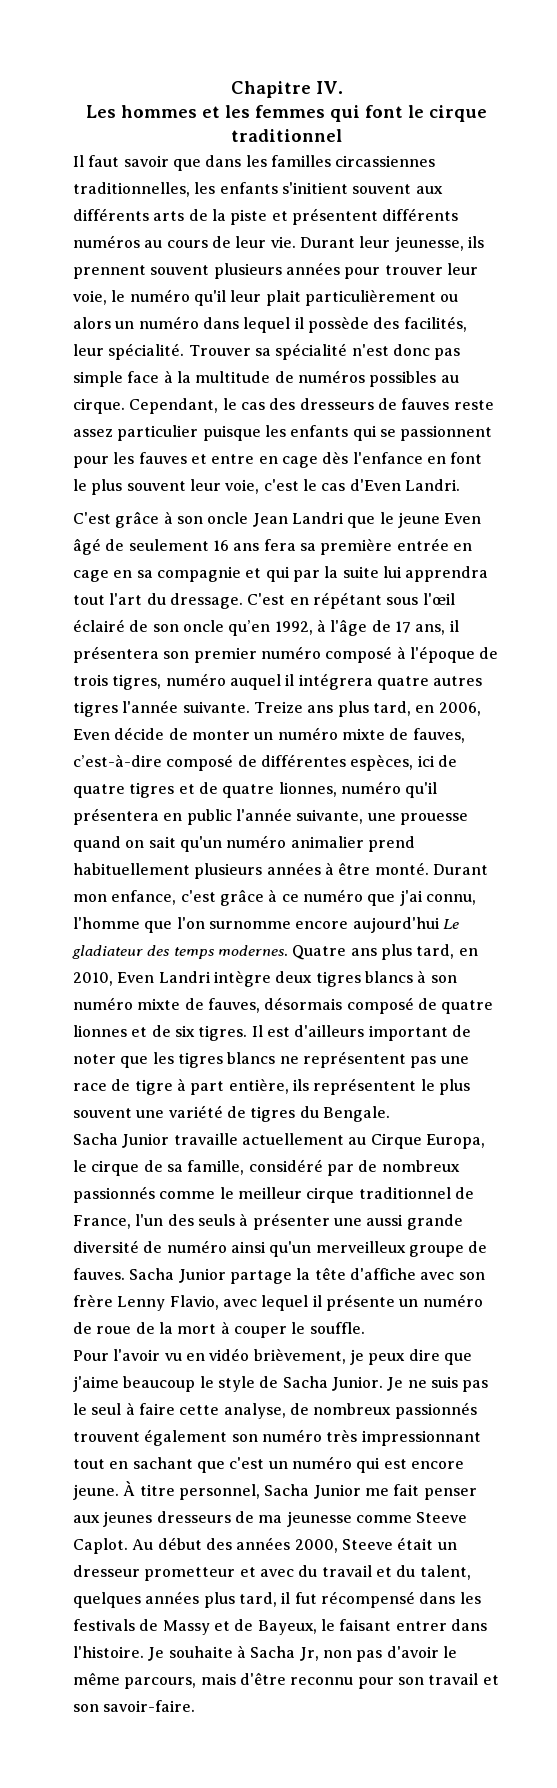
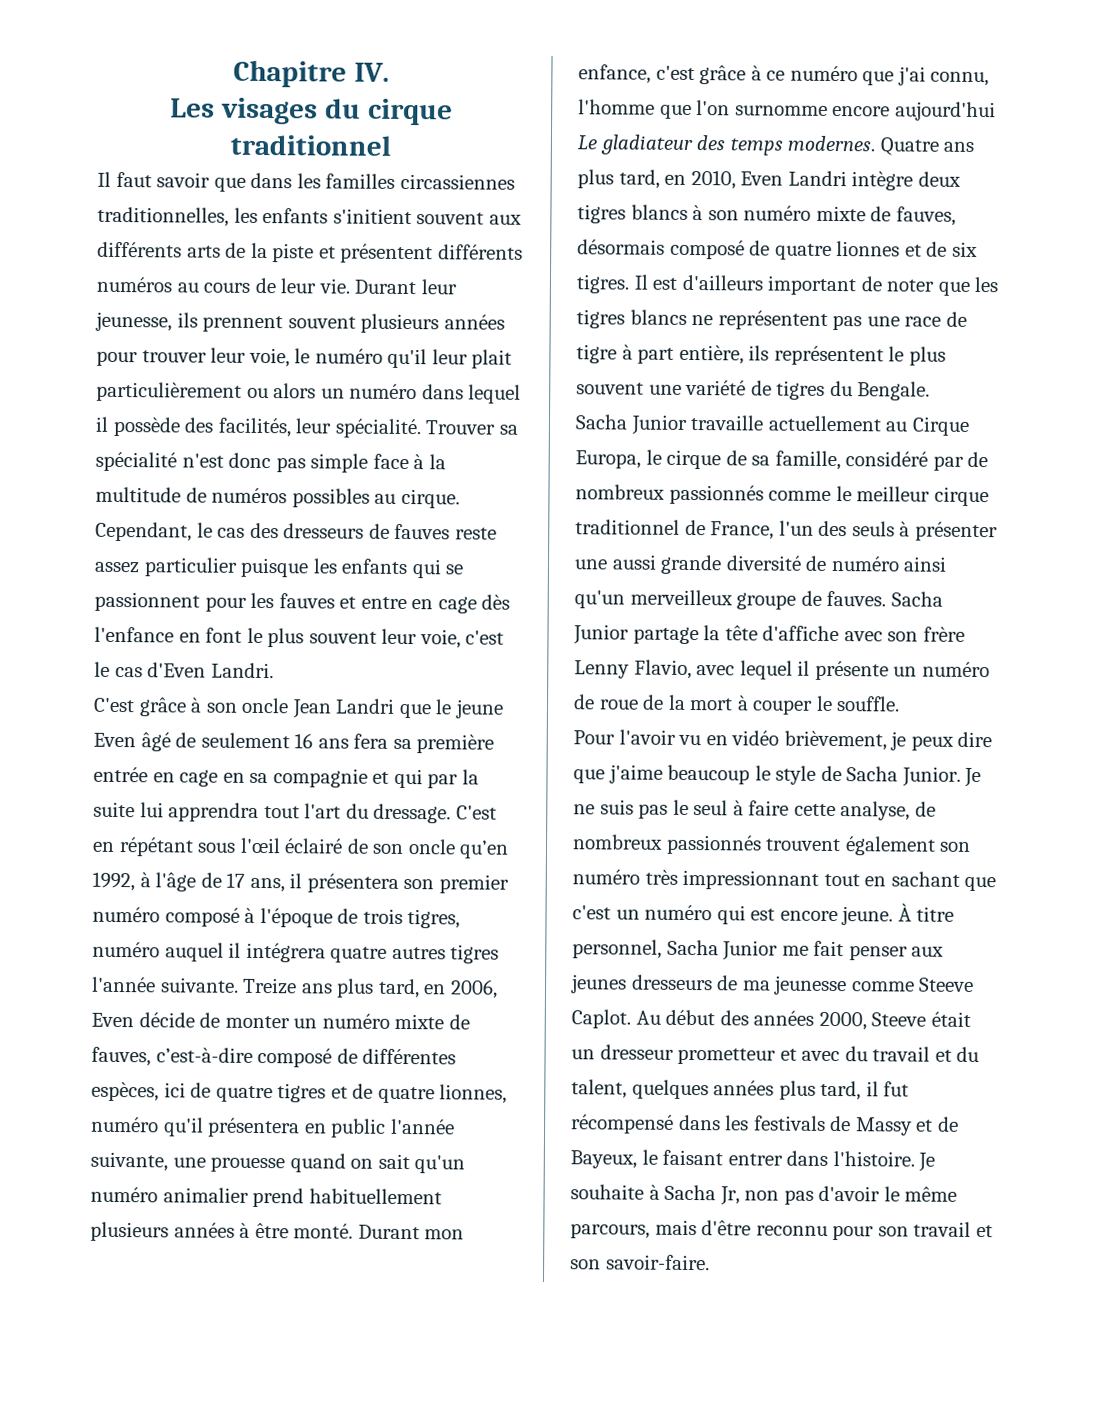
[121,105,424,122] hommes et les femmes qui font le -> [221,97,361,125] visages du

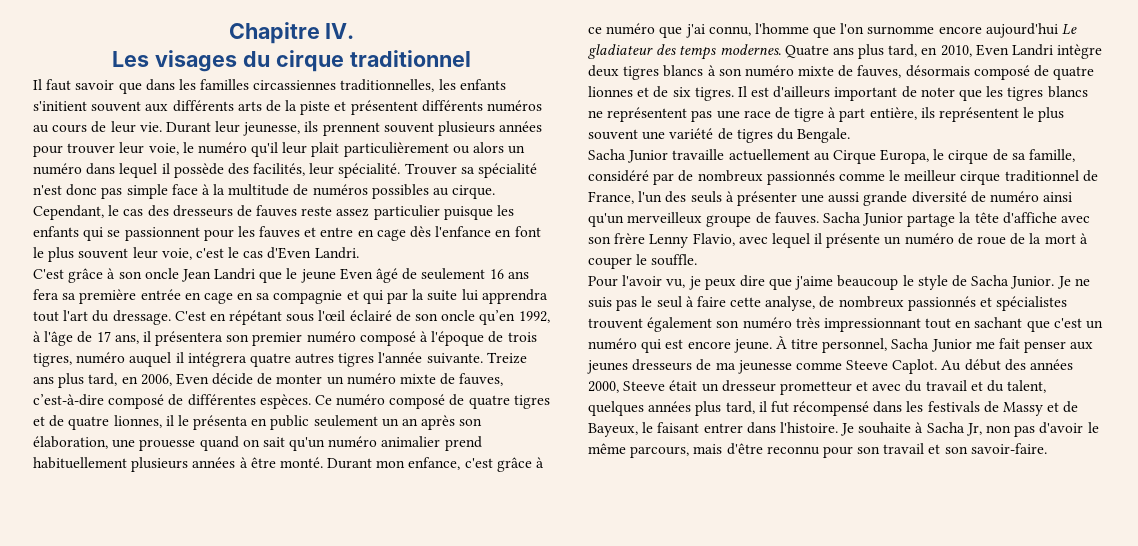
[91,1081,186,1102] espèces, ici -> [259,394,446,409] espèces. Ce numéro composé
[91,1116,455,1138] [90,1151,168,1172] numéro qu'il présentera en public l'année suivante, -> [165,415,483,430] [33,436,108,449] il le présenta en public seulement un an après son élaboration,
[678,730,887,751] vu en vidéo brièvement, -> [666,279,686,288] vu,
(762, 844) none -> [980,296,1068,311] et spécialistes

